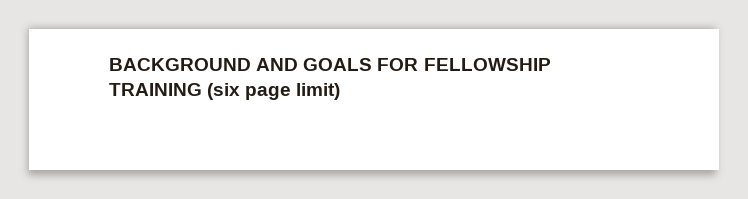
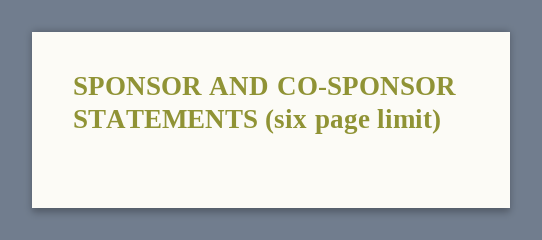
[109,58,551,71] [109,83,202,96] BACKGROUND AND GOALS FOR FELLOWSHIP TRAINING -> [73,77,456,95] [73,110,258,128] SPONSOR AND CO-SPONSOR STATEMENTS

